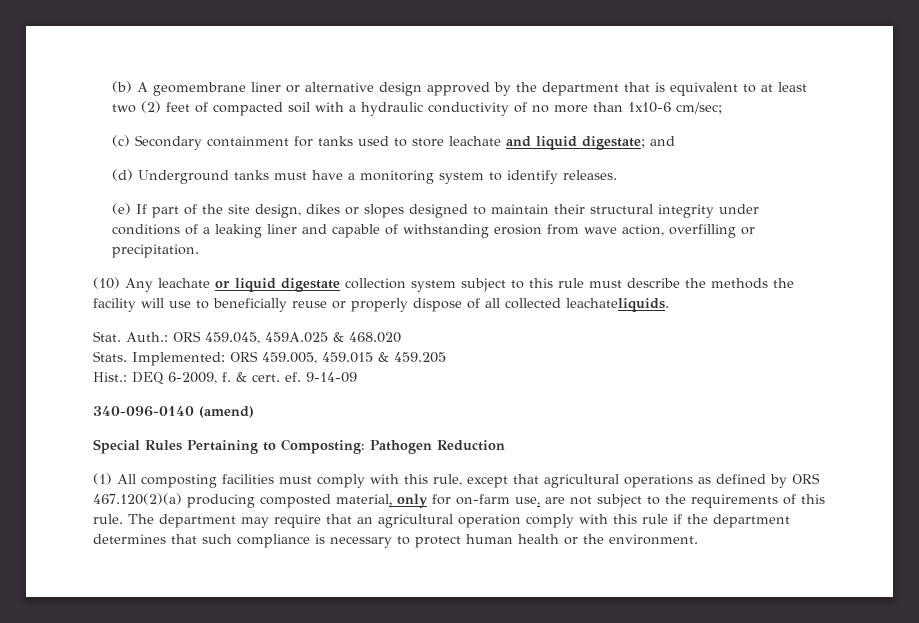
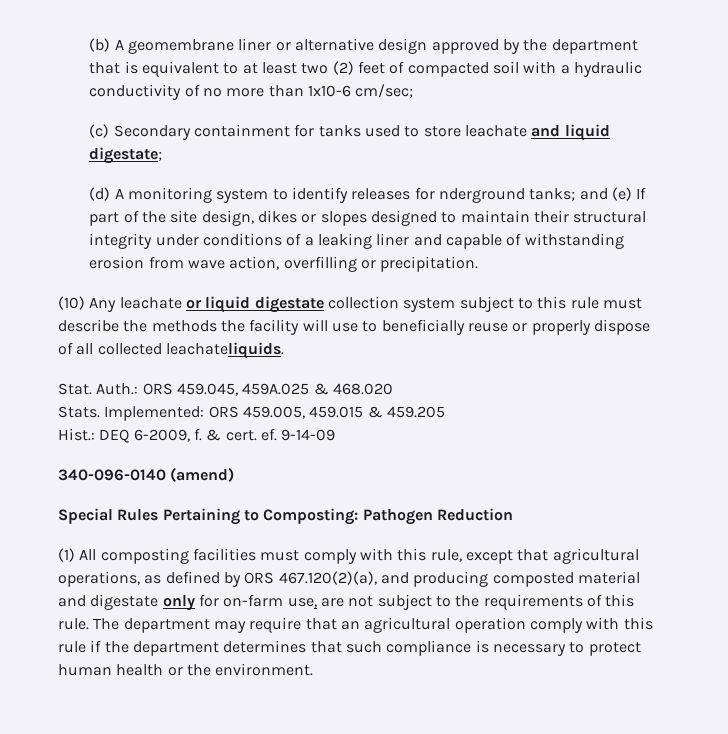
[649,136,675,146] and -> (163, 155) none
[137,170,617,184] Underground tanks must have a monitoring system to identify releases. // -> [114,187,608,203] A monitoring system to identify releases for nderground tanks; and
[624,474,693,488] operations -> [58,571,140,587] operations,
[93,493,392,508] 467.120(2)(a) producing composted material, -> [278,571,640,587] [58,594,159,610] 467.120(2)(a), and producing composted material and digestate

